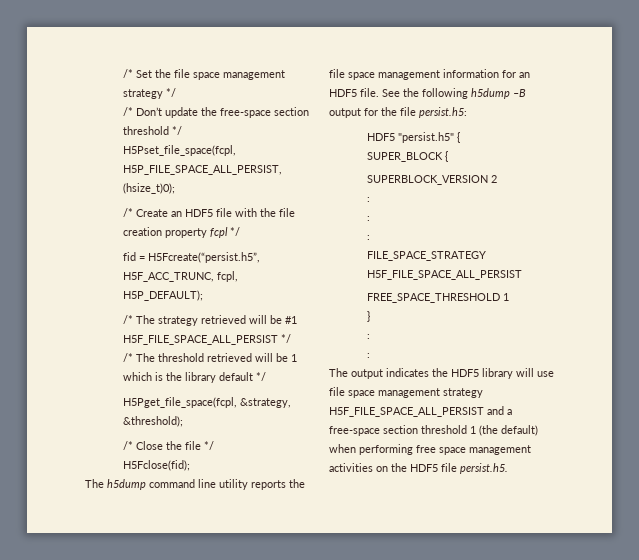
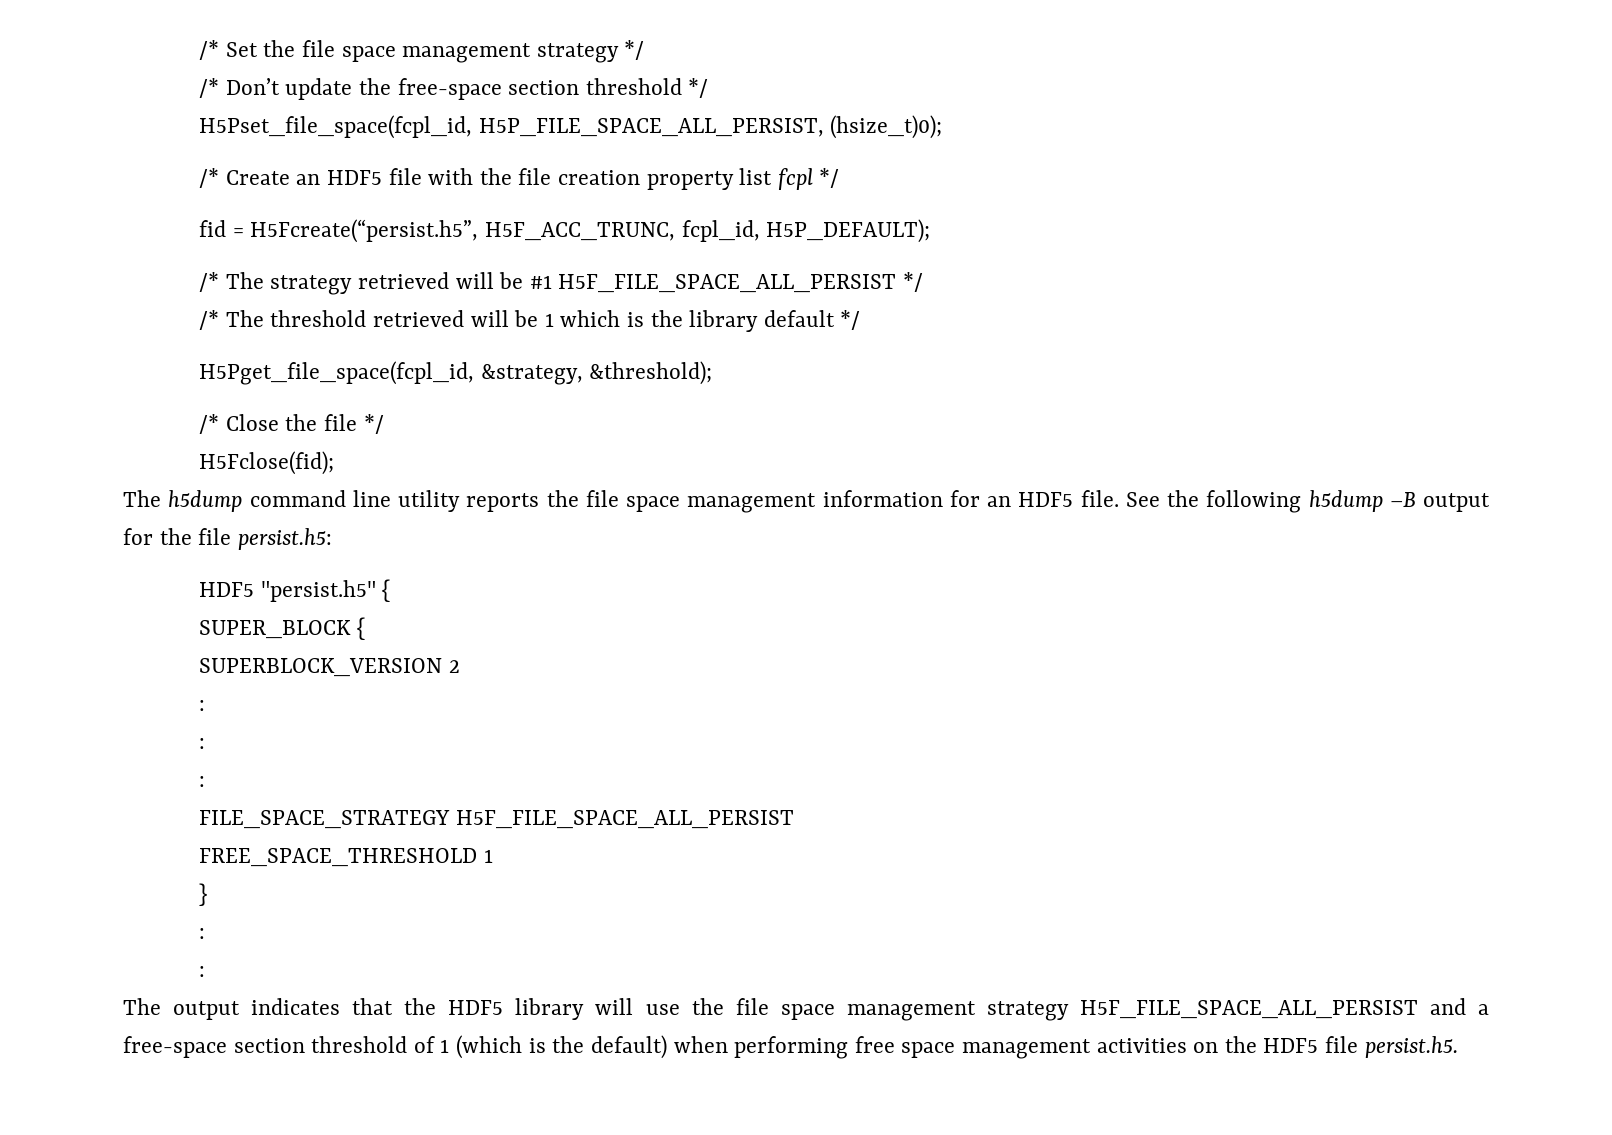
[123,145,237,156] H5Pset_file_space(fcpl, -> [199,115,473,139] H5Pset_file_space(fcpl_id,
(208, 233) none -> [739,168,773,185] list
[217,271,239,282] fcpl, -> [681,220,760,242] fcpl_id,
[123,397,238,408] H5Pget_file_space(fcpl, -> [199,361,475,385] H5Pget_file_space(fcpl_id,
(429, 372) none -> [352,998,394,1015] that
(554, 374) none -> [691,998,724,1015] the
[470,425,498,436] 1 (the -> [413,1035,585,1059] of 1 (which is the

